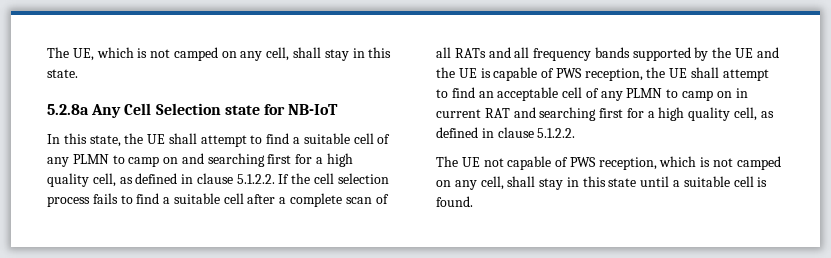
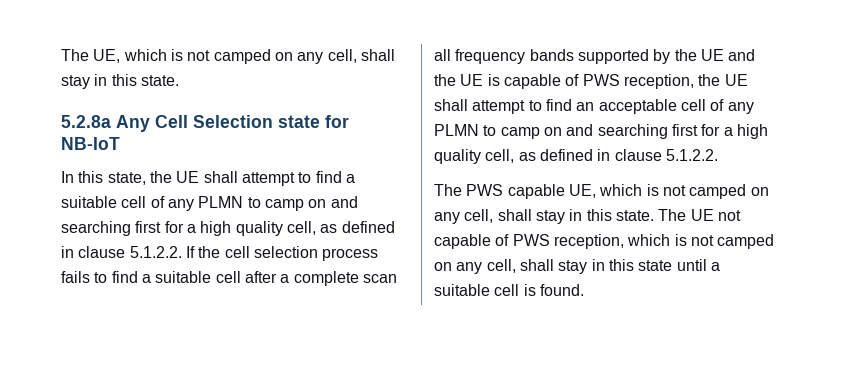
[375,194,389,204] [436,47,511,58] of all RATs and -> (397, 278) none
[735,88,748,98] [436,108,510,118] in current RAT -> (562, 131) none
(458, 161) none -> [466,184,769,199] [434,209,687,224] PWS capable UE, which is not camped on any cell, shall stay in this state. The

